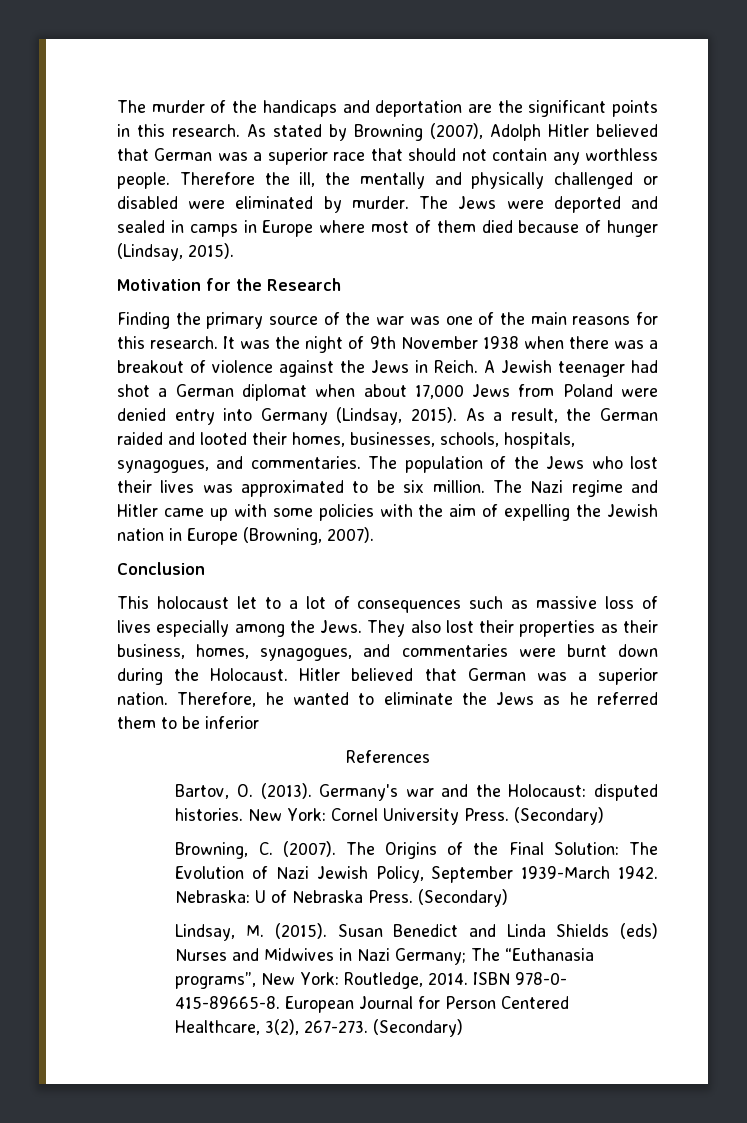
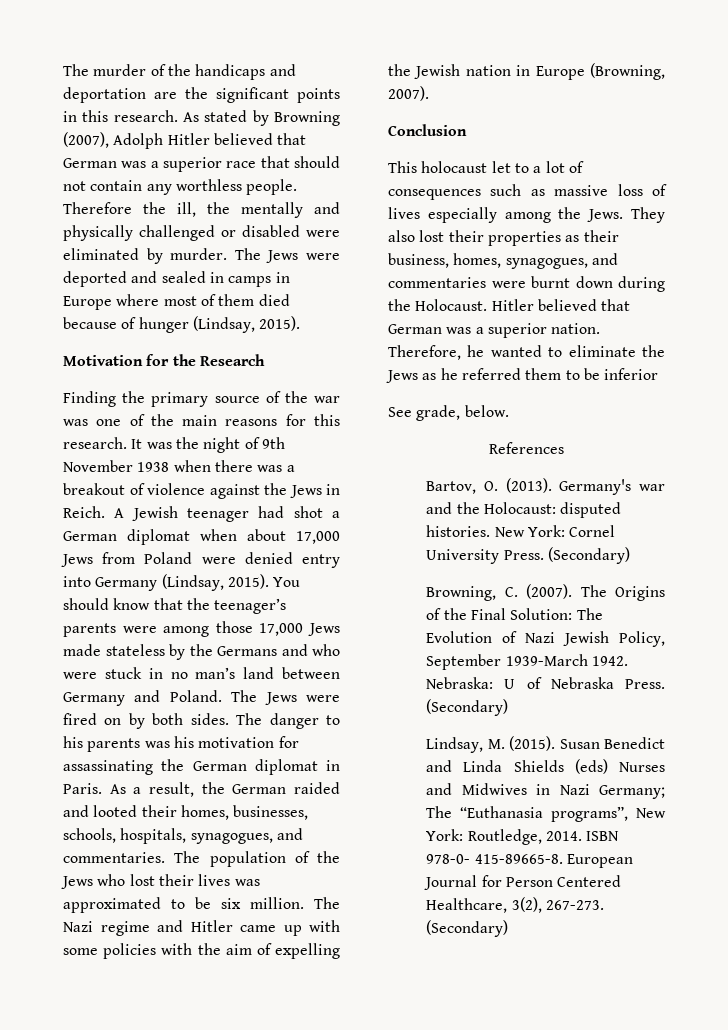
(457, 415) none -> [273,577,301,587] [63,598,287,614] [63,621,340,637] [63,644,340,660] [63,667,340,679] [63,690,340,706] [63,713,340,729] [63,736,299,752] [63,759,340,775] [63,783,102,794] You should know that the teenager’s parents were among those 17,000 Jews made stateless by the Germans and who were stuck in no man’s land between Germany and Poland. The Jews were fired on by both sides. The danger to his parents was his motivation for assassinating the German diplomat in Paris.
(259, 722) none -> [388,405,509,421] // See grade, below.

